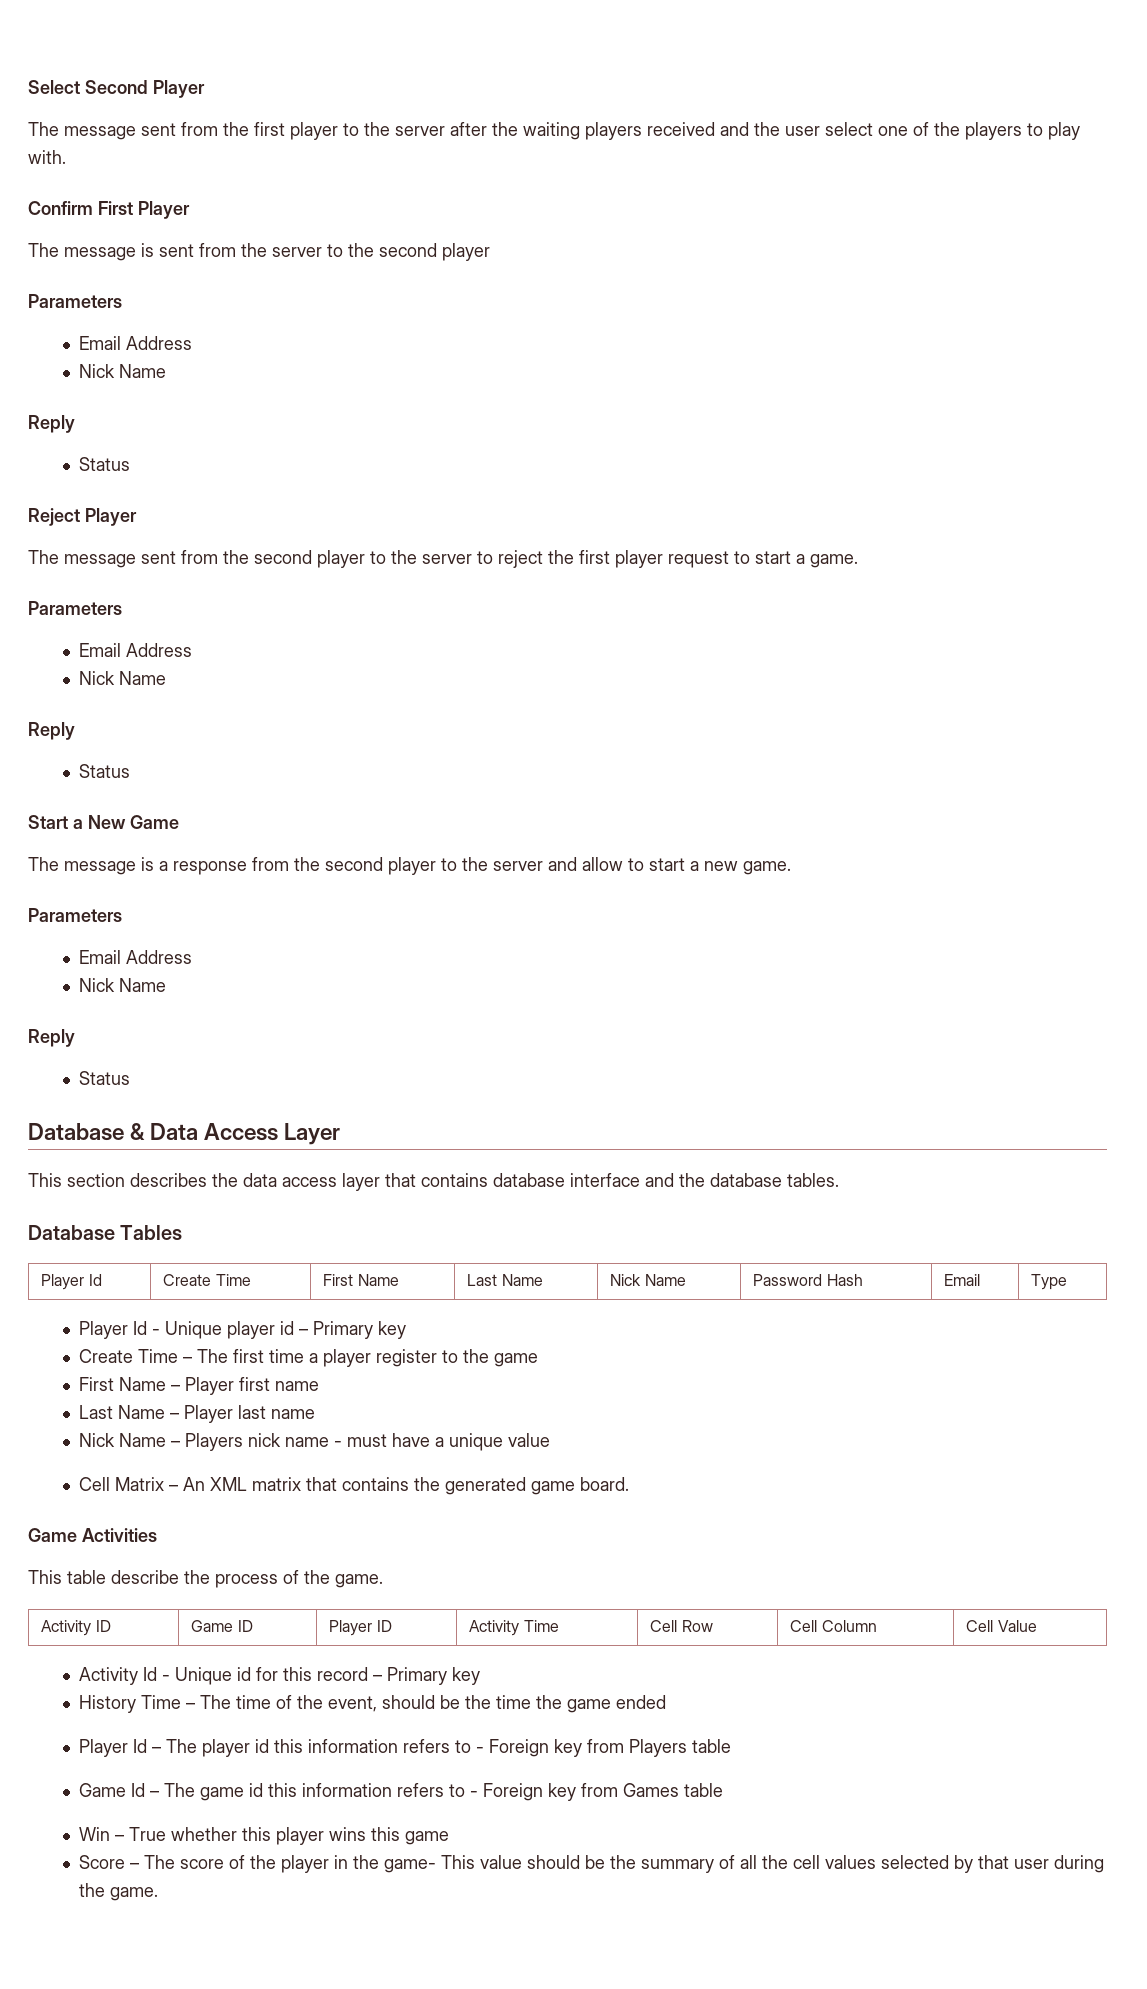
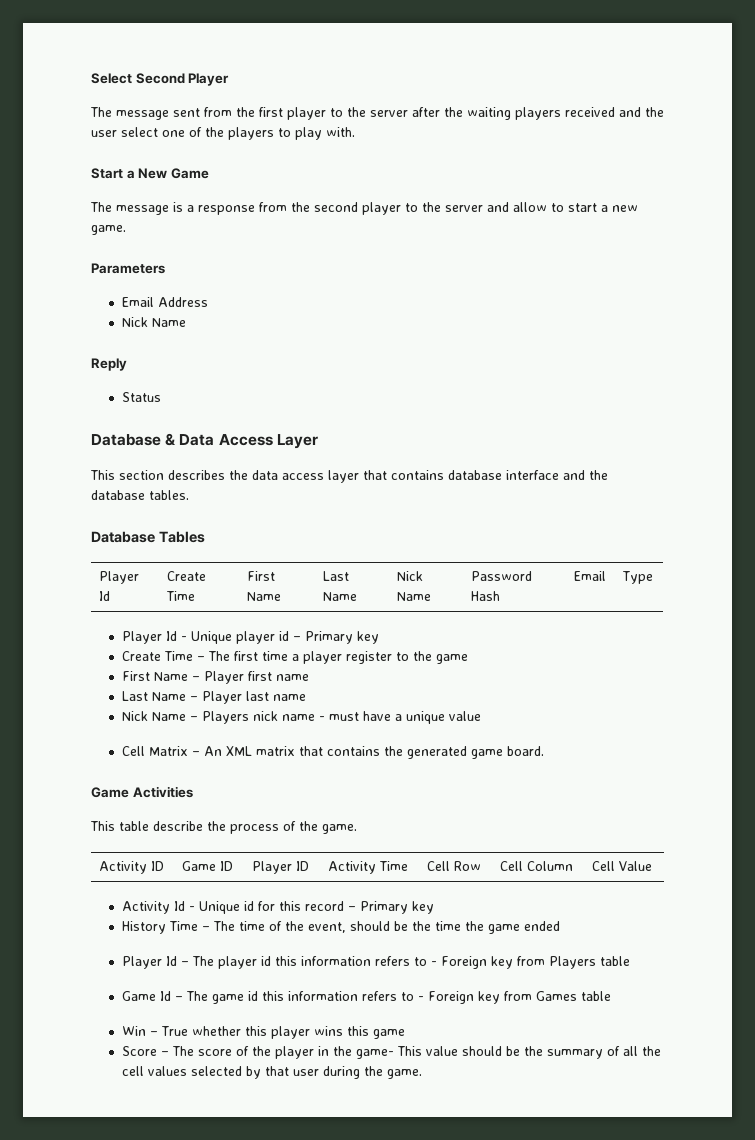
[28,201,190,219] [28,243,490,261] [28,294,122,308] [78,336,192,350] [78,364,166,378] [28,415,75,433] [78,457,130,471] [28,508,137,526] [28,550,858,568] [28,601,122,615] [78,643,192,657] [78,671,166,685] [28,722,75,740] [78,764,130,778] // Confirm First Player // The message is sent from the server to the second player // Parameters // Email Address // Nick Name // Reply // Status // Reject Player // The message sent from the second player to the server to reject the first player request to start a game. // Parameters // Email Address // Nick Name // Reply // Status -> (355, 132) none

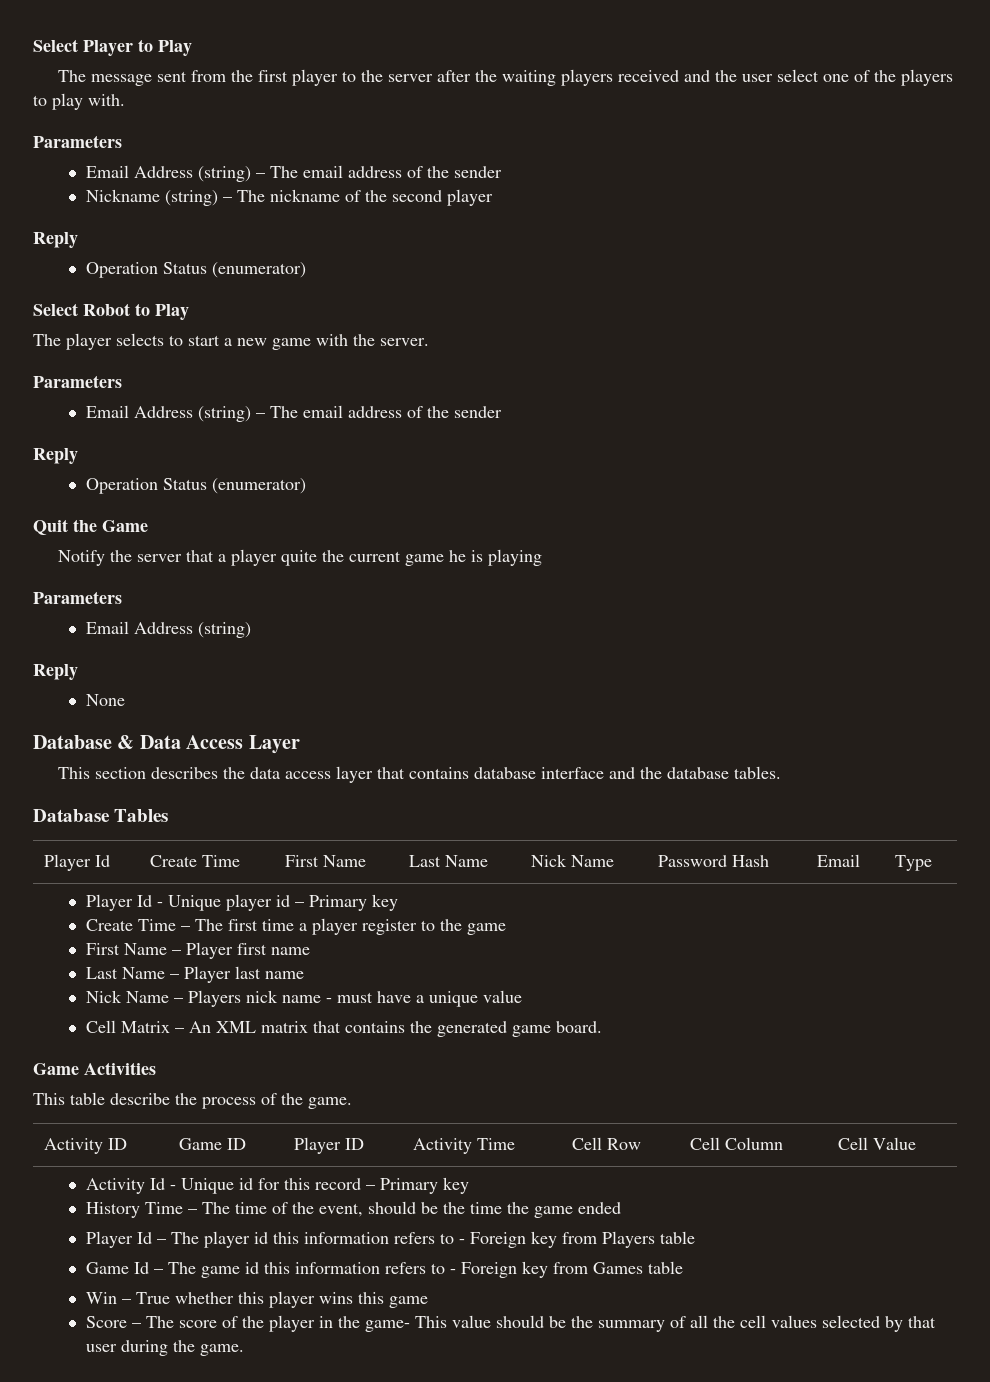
[91,73,230,86] Select Second Player -> [33,39,192,56] Select Player to Play
[91,168,209,179] [90,202,638,215] [91,225,126,235] [91,263,165,274] [122,297,209,307] [122,317,187,327] [91,358,127,371] [122,392,162,402] Start a New Game // The message is a response from the second player to the server and allow to start a new game. // Parameters // Email Address // Nick Name // Reply // Status -> [33,135,122,148] [85,165,502,182] [85,189,493,206] [33,232,78,248] [85,262,306,278] [33,303,189,320] [33,333,429,350] [33,375,122,388] [85,405,502,422] [33,448,78,464] [85,478,306,494] [33,519,148,535] [57,549,542,566] [33,591,122,604] [85,621,251,638] [33,664,78,680] [85,694,125,706] Parameters // Email Address (string) – The email address of the sender // Nickname (string) – The nickname of the second player // Reply // Operation Status (enumerator) // Select Robot to Play // The player selects to start a new game with the server. // Parameters // Email Address (string) – The email address of the sender // Reply // Operation Status (enumerator) // Quit the Game // Notify the server that a player quite the current game he is playing // Parameters // Email Address (string) // Reply // None

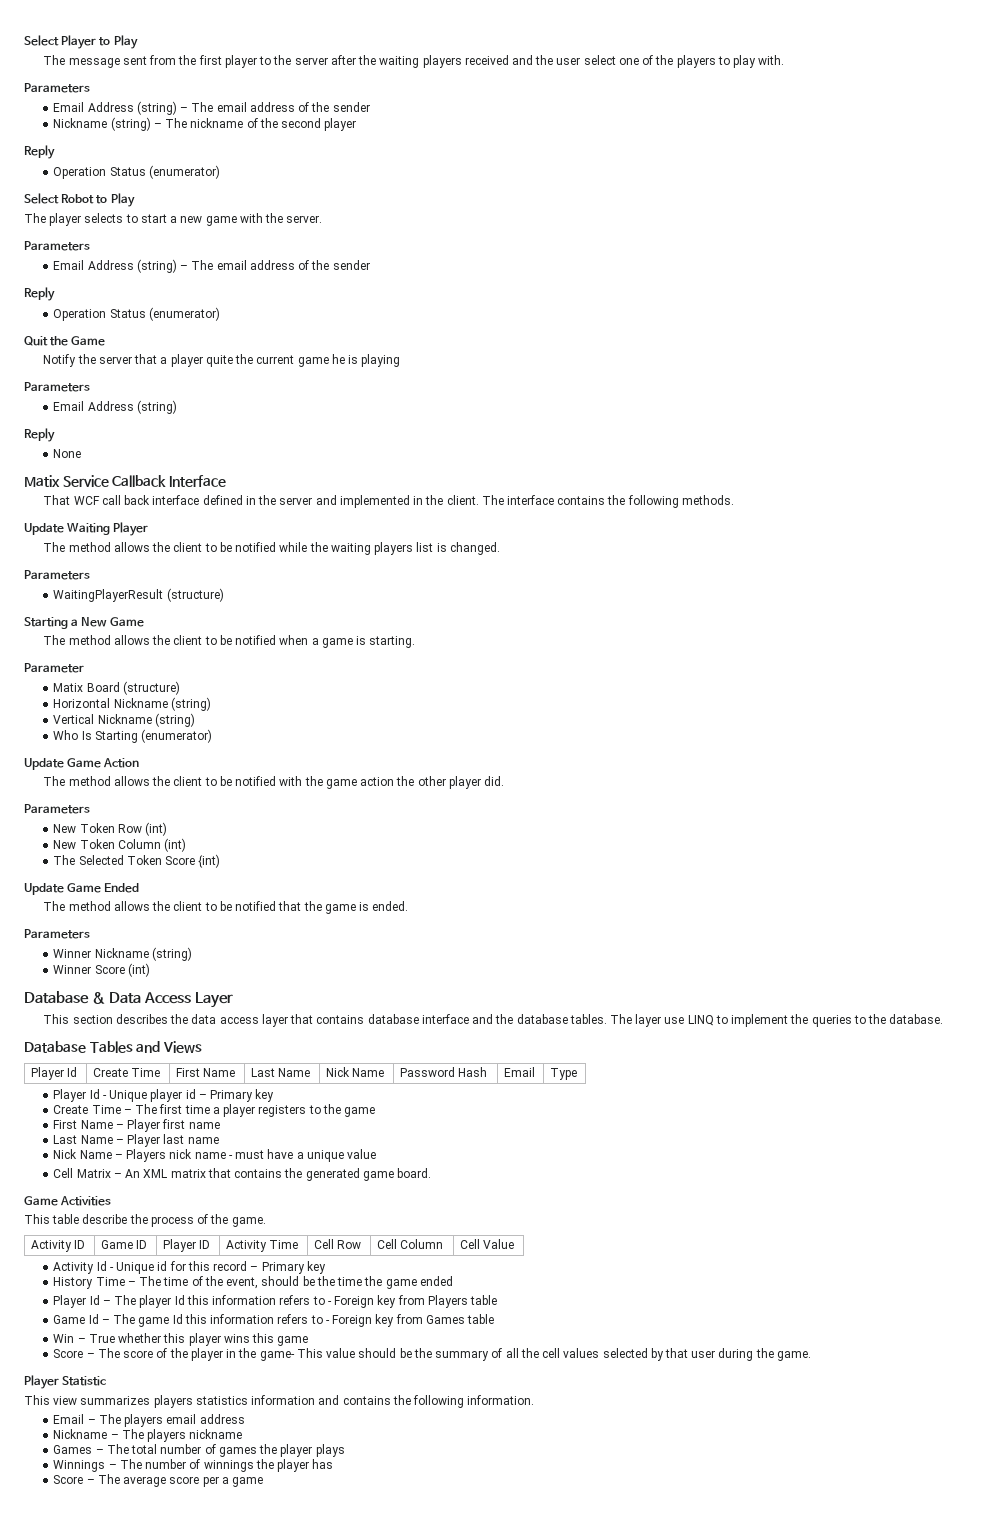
(125, 700) none -> [24,475,226,487] [43,495,734,508] [24,522,149,536] [43,542,500,555] [24,570,90,580] [53,588,224,602] [24,617,144,629] [43,635,416,648] [24,663,84,673] [53,681,180,695] [53,697,211,711] [53,713,195,727] [53,729,213,743] [24,758,140,770] [43,776,504,789] [24,804,90,814] [53,822,168,836] [53,838,187,852] [53,854,221,868] [24,883,140,895] [43,901,409,914] [24,929,90,939] [53,947,192,961] [53,963,150,977] // Matix Service Callback Interface // That WCF call back interface defined in the server and implemented in the client. The interface contains the following methods. // Update Waiting Player // The method allows the client to be notified while the waiting players list is changed. // Parameters // WaitingPlayerResult (structure) // Starting a New Game // The method allows the client to be notified when a game is starting. // Parameter // Matix Board (structure) // Horizontal Nickname (string) // Vertical Nickname (string) // Who Is Starting (enumerator) // Update Game Action // The method allows the client to be notified with the game action the other player did. // Parameters // New Token Row (int) // New Token Column (int) // The Selected Token Score {int) // Update Game Ended // The method allows the client to be notified that the game is ended. // Parameters // Winner Nickname (string) // Winner Score (int)
(781, 772) none -> [609,1014,944,1027] The layer use LINQ to implement the queries to the database.
(169, 815) none -> [136,1041,202,1053] and Views
[361,919,417,935] register -> [258,1105,307,1117] registers
[253,1232,268,1244] id -> [174,1295,185,1305] Id
[244,1262,259,1274] id -> [172,1314,183,1324] Id
(244, 1350) none -> [24,1375,107,1389] [24,1395,535,1408] [53,1414,245,1427] [53,1429,243,1442] [53,1444,345,1457] [53,1459,334,1472] [53,1474,264,1487] // Player Statistic // This view summarizes players statistics information and contains the following information. // Email – The players email address // Nickname – The players nickname // Games – The total number of games the player plays // Winnings – The number of winnings the player has // Score – The average score per a game

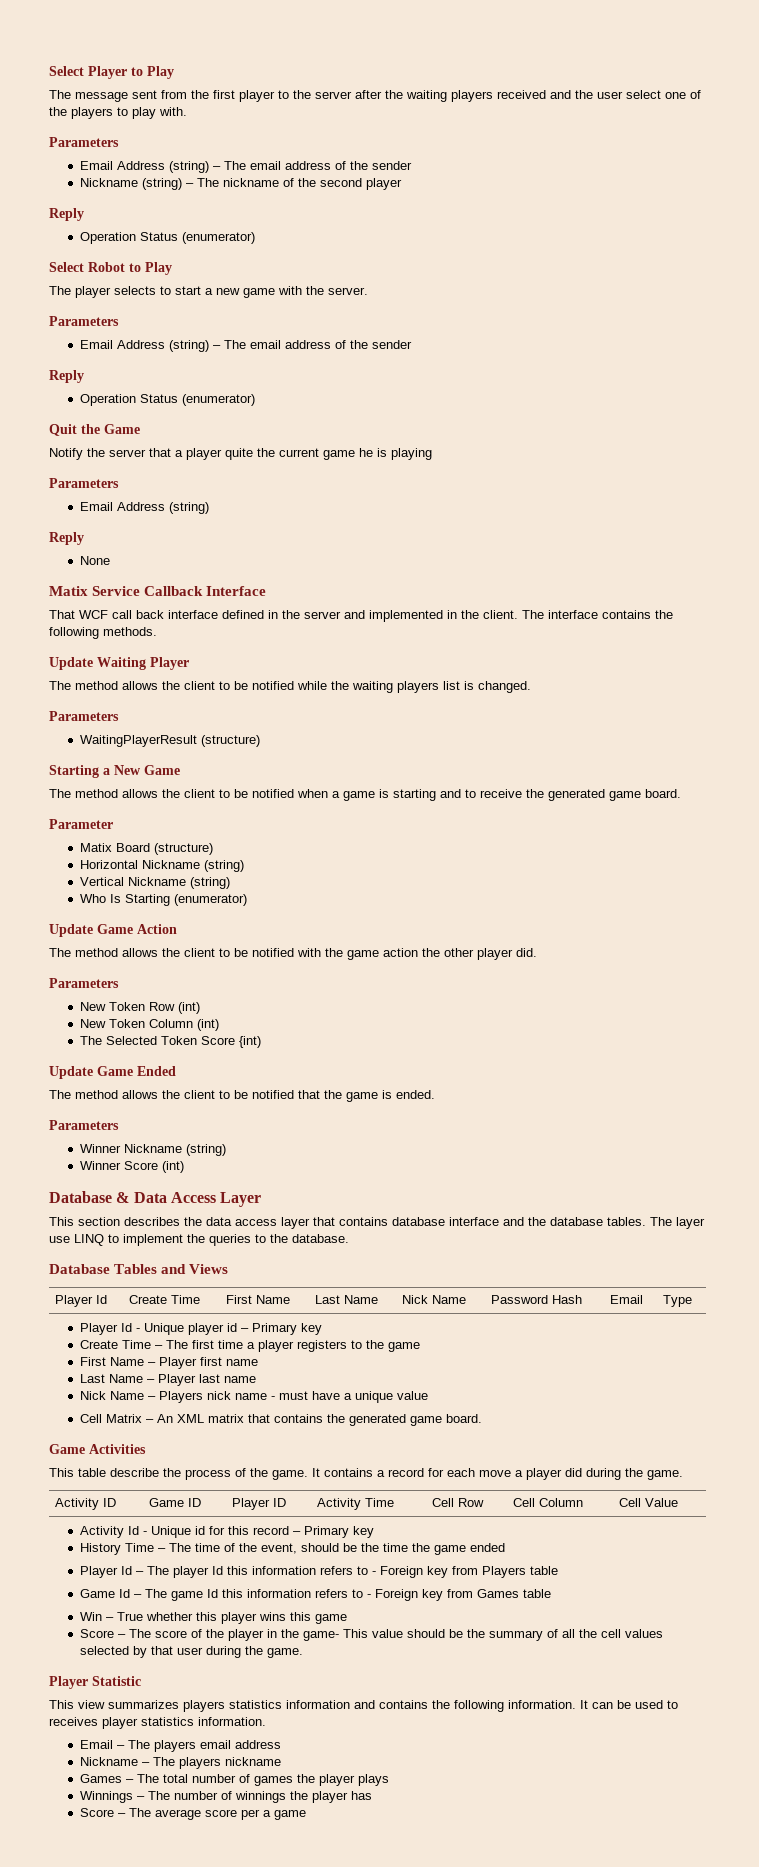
[369,636,416,648] starting. -> [393,789,681,801] starting and to receive the generated game board.
(266, 1222) none -> [312,1468,683,1480] It contains a record for each move a player did during the game.
(535, 1400) none -> [580,1700,678,1709] [49,1717,266,1729] It can be used to receives player statistics information.

